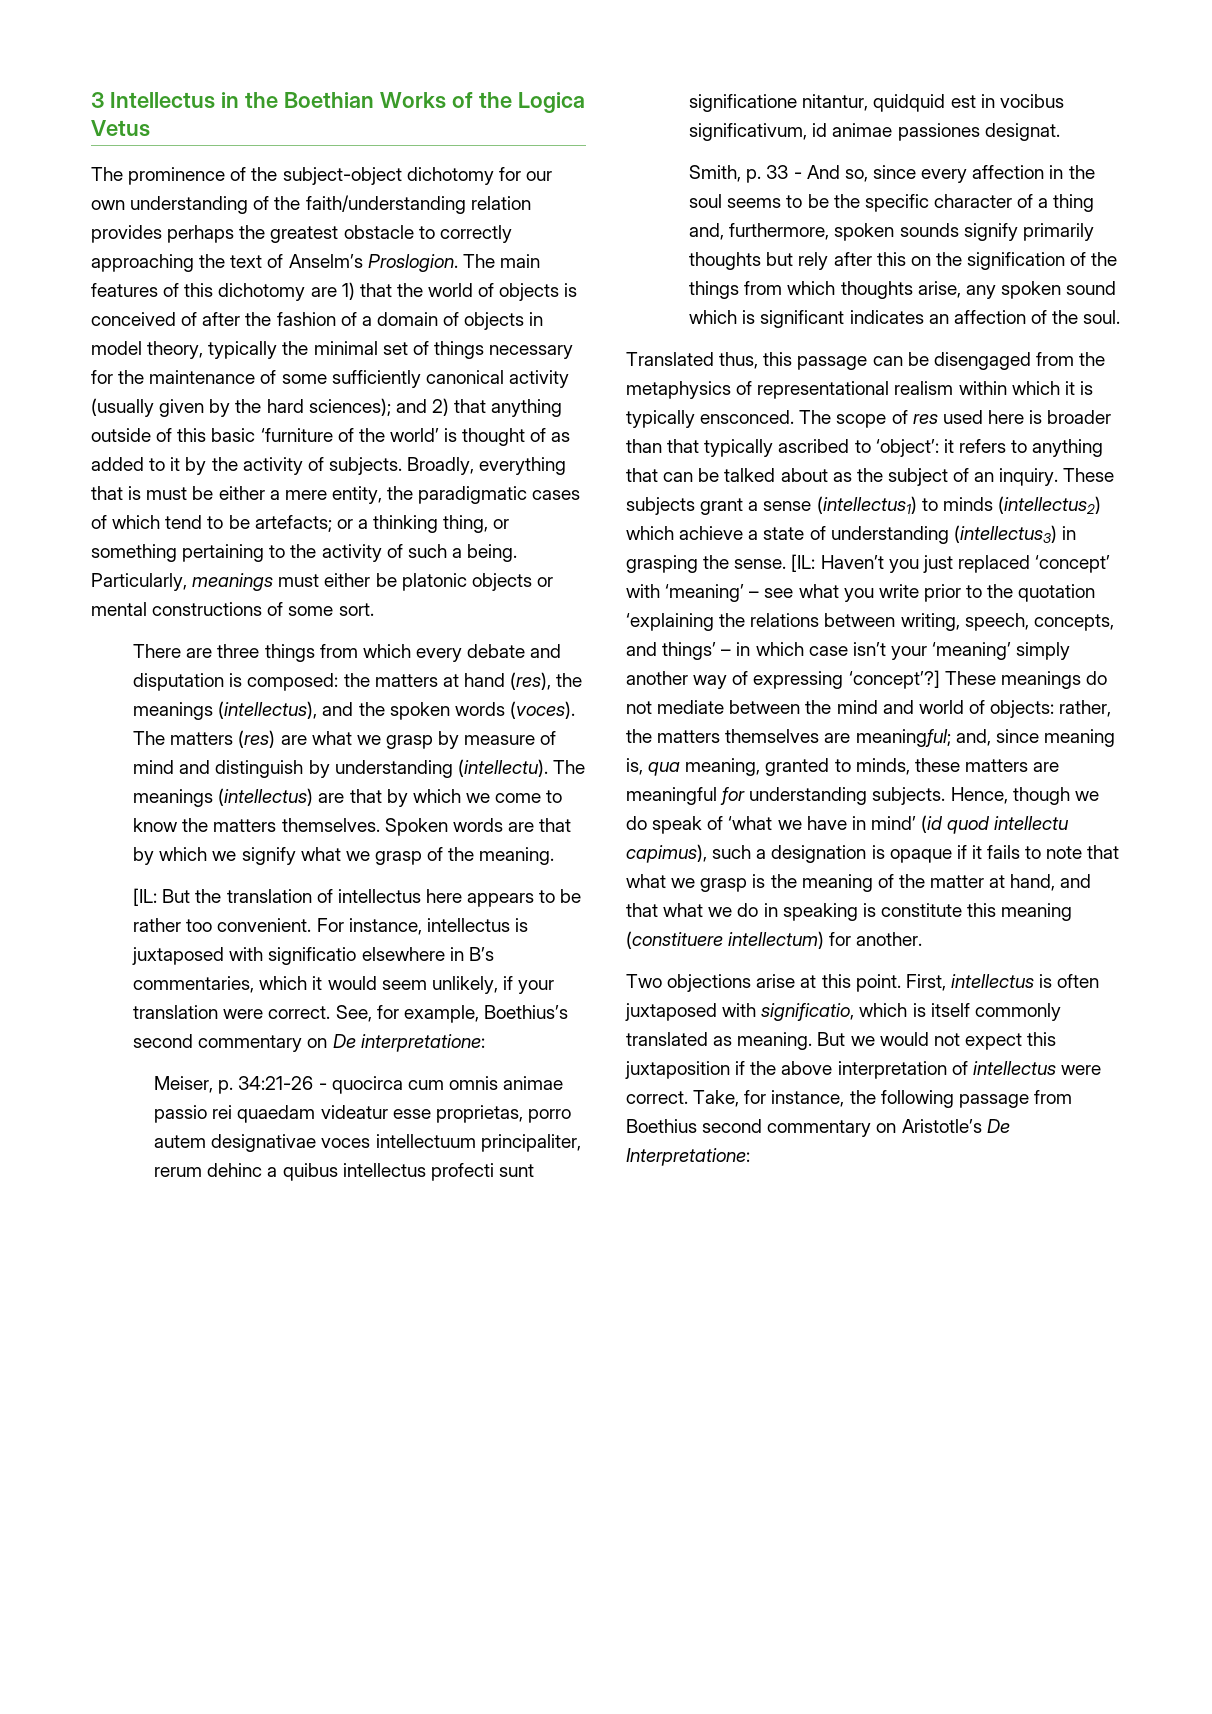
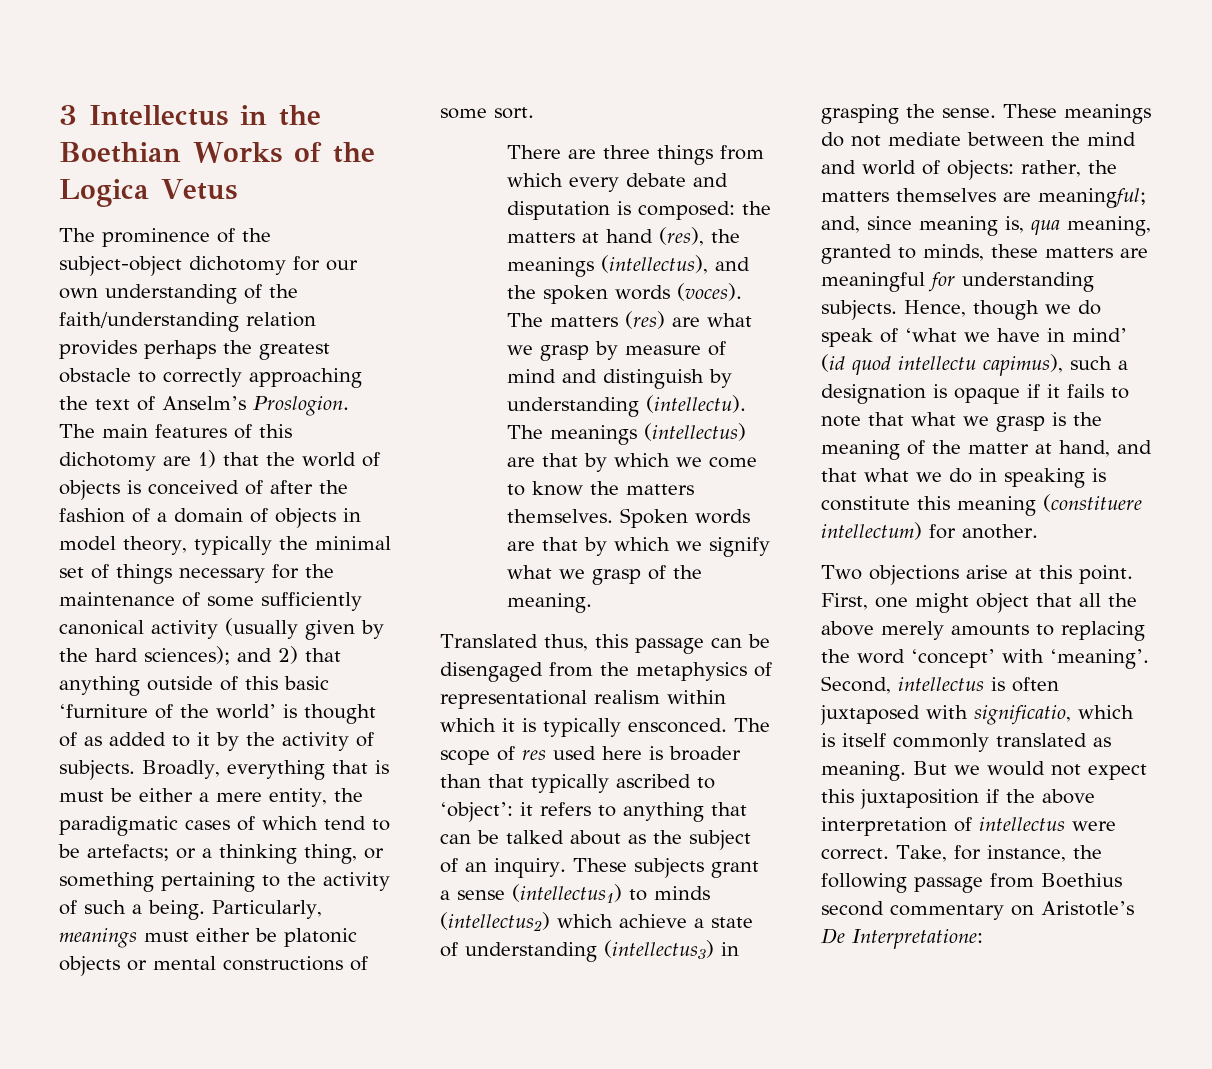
[133,888,582,907] [133,918,528,935] [132,947,494,965] [133,976,555,994] [133,1005,568,1023] [133,1034,485,1052] [154,1076,564,1094] [154,1105,571,1123] [154,1134,581,1152] [154,1163,534,1181] [689,94,1064,112] [689,123,1060,141] [689,165,1095,183] [689,194,1095,212] [689,223,1094,241] [689,252,1118,270] [689,281,1117,299] [689,310,1121,328] // [IL: But the translation of intellectus here appears to be rather too convenient. For instance, intellectus is juxtaposed with significatio elsewhere in B’s commentaries, which it would seem unlikely, if your translation were correct. See, for example, Boethius’s second commentary on De interpretatione: // Meiser, p. 34:21-26 - quocirca cum omnis animae passio rei quaedam videatur esse proprietas, porro autem designativae voces intellectuum principaliter, rerum dehinc a quibus intellectus profecti sunt significatione nitantur, quidquid est in vocibus significativum, id animae passiones designat. // Smith, p. 33 - And so, since every affection in the soul seems to be the specific character of a thing and, furthermore, spoken sounds signify primarily thoughts but rely after this on the signification of the things from which thoughts arise, any spoken sound which is significant indicates an affection of the soul. -> (593, 603) none
[791,554,1111,573] [626,584,1096,602] [626,613,1114,631] [626,642,1071,660] [626,670,940,689] [IL: Haven’t you just replaced ‘concept’ with ‘meaning’ – see what you write prior to the quotation ‘explaining the relations between writing, speech, concepts, and things’ – in which case isn’t your ‘meaning’ simply another way of expressing ‘concept’?] -> (996, 113) none
(946, 982) none -> [875,593,1137,613] [821,621,1145,641] [821,649,1149,669] [821,676,891,694] one might object that all the above merely amounts to replacing the word ‘concept’ with ‘meaning’. Second,

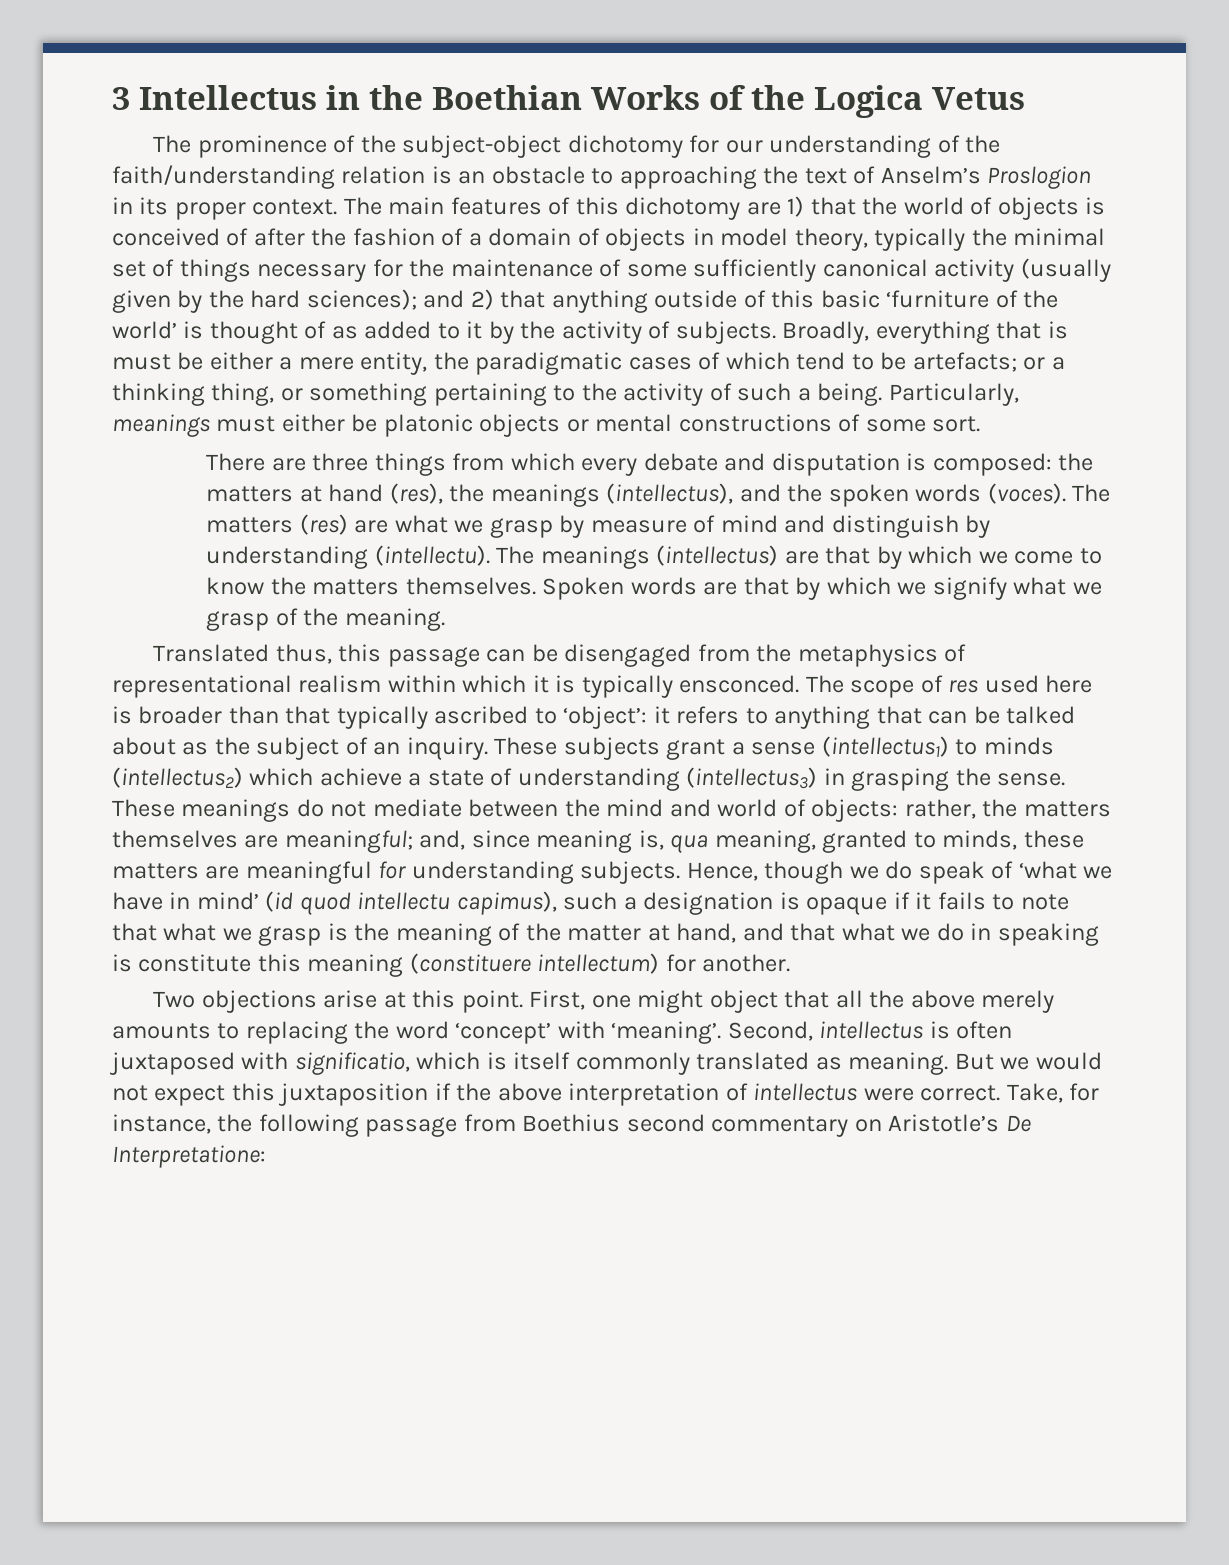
[59,288,98,299] own -> (763, 146) none
[59,340,330,360] provides perhaps the greatest -> [431,166,486,184] is an
[163,368,242,387] correctly -> (614, 176) none
[253,396,349,416] Proslogion. -> [987,166,1092,189] [112,197,338,220] Proslogion in its proper context.

